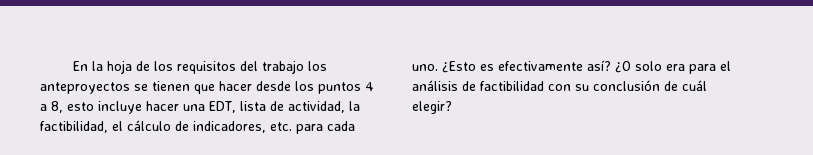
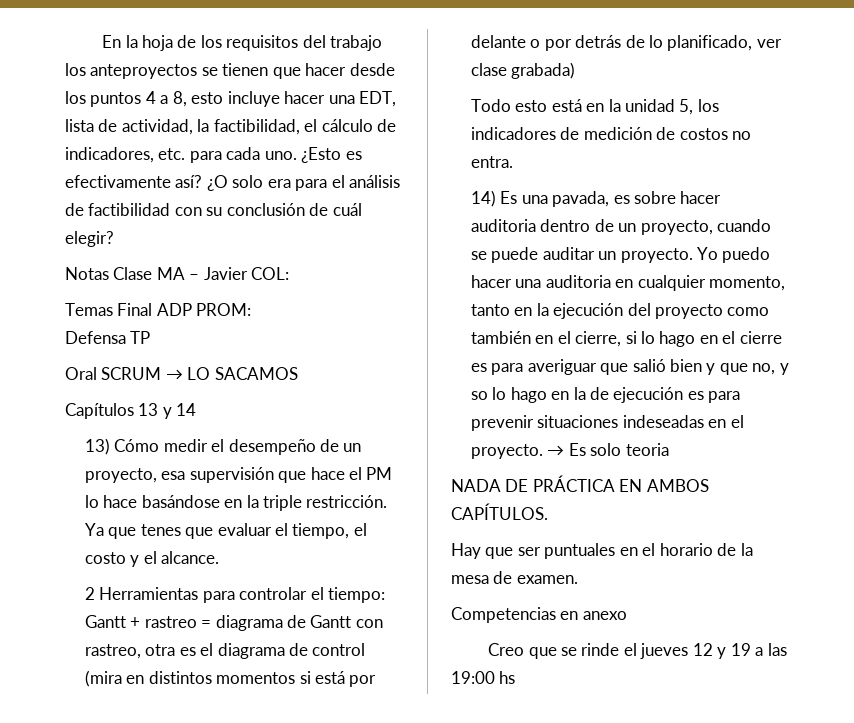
(452, 107) none -> [65,267,290,280] [65,303,252,316] [65,331,151,344] [65,367,298,380] [65,403,197,419] [84,438,362,455] [84,467,393,483] [84,495,388,511] [84,523,367,539] [84,551,220,567] [84,587,386,603] [84,615,383,631] [84,643,366,659] [84,670,377,687] [470,35,782,51] [470,62,576,79] [470,99,719,115] [470,127,752,140] [470,156,513,168] [470,190,722,207] [470,219,772,235] [470,247,771,263] [470,275,786,291] [470,303,770,319] [470,331,782,347] [470,359,789,375] [470,387,741,403] [470,415,744,431] [470,443,669,459] [451,475,709,492] [451,503,548,520] [451,543,753,559] [451,571,578,584] [451,607,627,623] [488,643,787,659] [451,671,516,684] // Notas Clase MA – Javier COL: // Temas Final ADP PROM: // Defensa TP // Oral SCRUM → LO SACAMOS // Capítulos 13 y 14 // 13) Cómo medir el desempeño de un proyecto, esa supervisión que hace el PM lo hace basándose en la triple restricción. Ya que tenes que evaluar el tiempo, el costo y el alcance. // 2 Herramientas para controlar el tiempo: Gantt + rastreo = diagrama de Gantt con rastreo, otra es el diagrama de control (mira en distintos momentos si está por delante o por detrás de lo planificado, ver clase grabada) // Todo esto está en la unidad 5, los indicadores de medición de costos no entra. // 14) Es una pavada, es sobre hacer auditoria dentro de un proyecto, cuando se puede auditar un proyecto. Yo puedo hacer una auditoria en cualquier momento, tanto en la ejecución del proyecto como también en el cierre, si lo hago en el cierre es para averiguar que salió bien y que no, y so lo hago en la de ejecución es para prevenir situaciones indeseadas en el proyecto. → Es solo teoria // NADA DE PRÁCTICA EN AMBOS CAPÍTULOS. // Hay que ser puntuales en el horario de la mesa de examen. // Competencias en anexo // Creo que se rinde el jueves 12 y 19 a las 19:00 hs

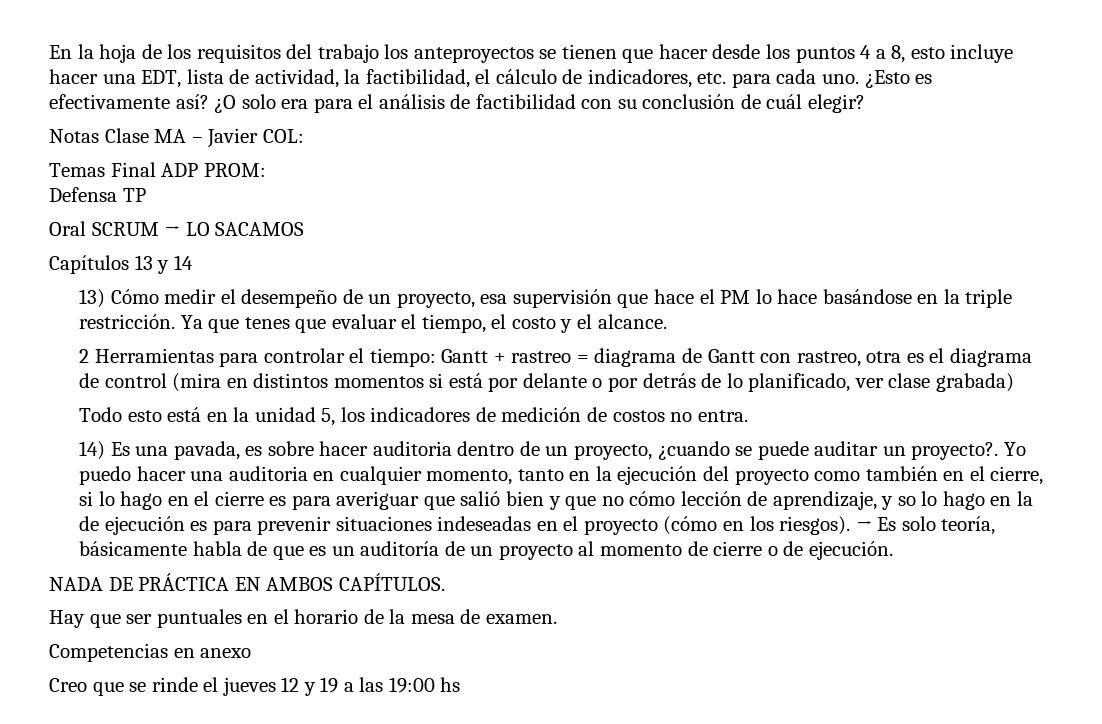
[717,219,772,232] cuando -> [657,441,730,460] ¿cuando
[620,248,693,263] proyecto. -> [911,442,999,460] proyecto?.
[752,363,776,375] no, -> [601,491,877,510] no cómo lección de aprendizaje,
[470,443,669,459] proyecto. → Es solo teoria -> [583,516,996,535] [79,541,893,560] proyecto (cómo en los riesgos). → Es solo teoría, básicamente habla de que es un auditoría de un proyecto al momento de cierre o de ejecución.

